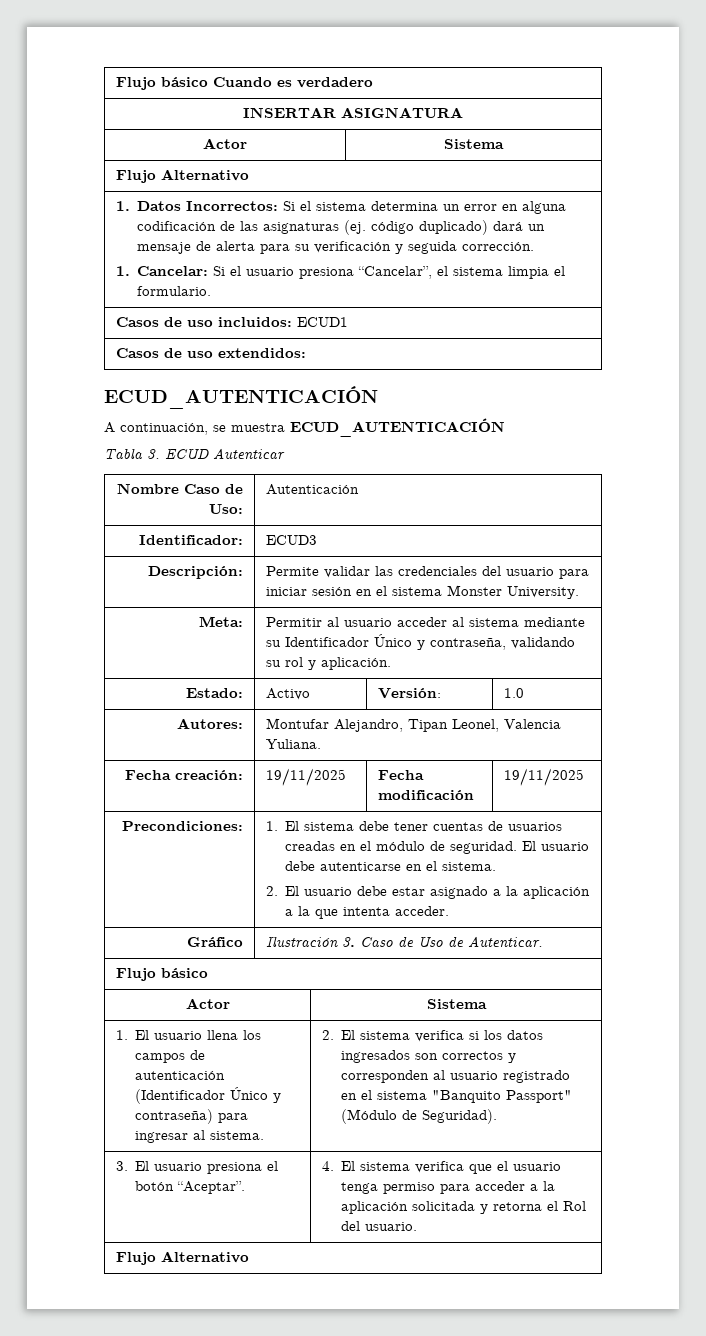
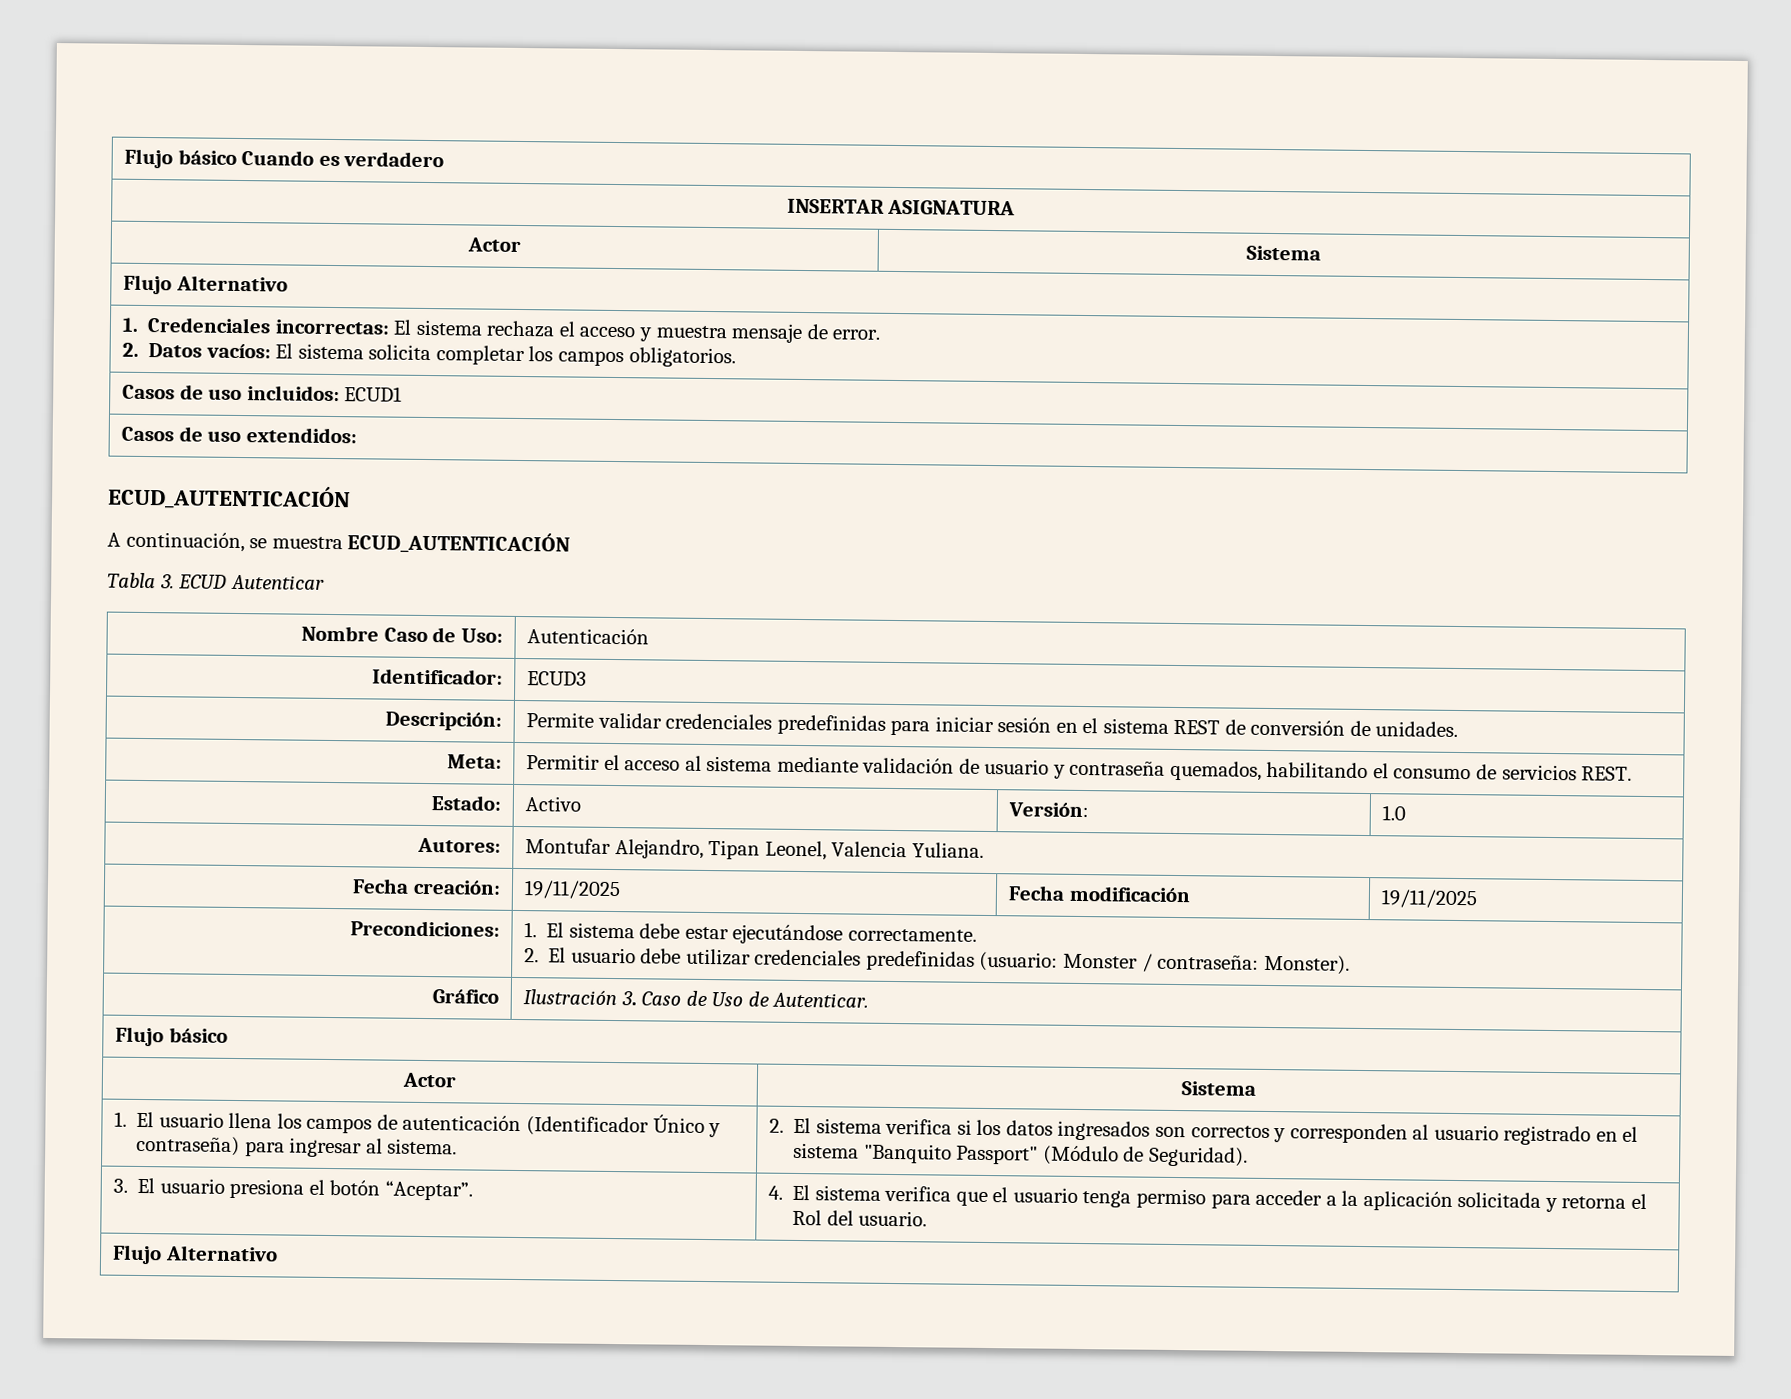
[137,201,567,214] [137,220,546,235] [137,241,535,254] [115,266,566,279] [137,286,212,296] Datos Incorrectos: Si el sistema determina un error en alguna codificación de las asignaturas (ej. código duplicado) dará un mensaje de alerta para su verificación y seguida corrección. // 1. Cancelar: Si el usuario presiona “Cancelar”, el sistema limpia el formulario. -> [147,317,881,343] [121,342,736,368] Credenciales incorrectas: El sistema rechaza el acceso y muestra mensaje de error. // 2. Datos vacíos: El sistema solicita completar los campos obligatorios.
[374,566,554,576] las credenciales del usuario -> [665,713,886,735] credenciales predefinidas
[446,585,579,599] [199,616,244,627] [265,617,585,627] [265,634,575,650] [265,657,391,670] Monster University. // Meta: | Permitir al usuario acceder al sistema mediante su Identificador Único y contraseña, validando su rol y aplicación. -> [1173,719,1459,737] [447,754,503,769] [525,754,1633,781] REST de conversión de unidades. // Meta: | Permitir el acceso al sistema mediante validación de usuario y contraseña quemados, habilitando el consumo de servicios REST.
[394,821,563,831] [285,841,590,854] [285,861,497,871] [265,886,591,899] [285,906,450,919] tener cuentas de usuarios creadas en el módulo de seguridad. El usuario debe autenticarse en el sistema. // 2. El usuario debe estar asignado a la aplicación a la que intenta acceder. -> [684,924,977,945] [523,947,1350,975] estar ejecutándose correctamente. // 2. El usuario debe utilizar credenciales predefinidas (usuario: Monster / contraseña: Monster).

